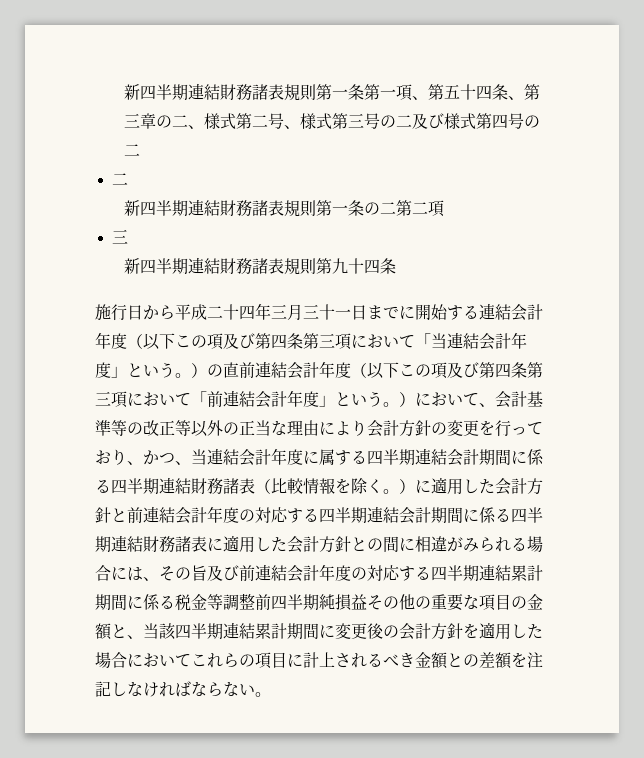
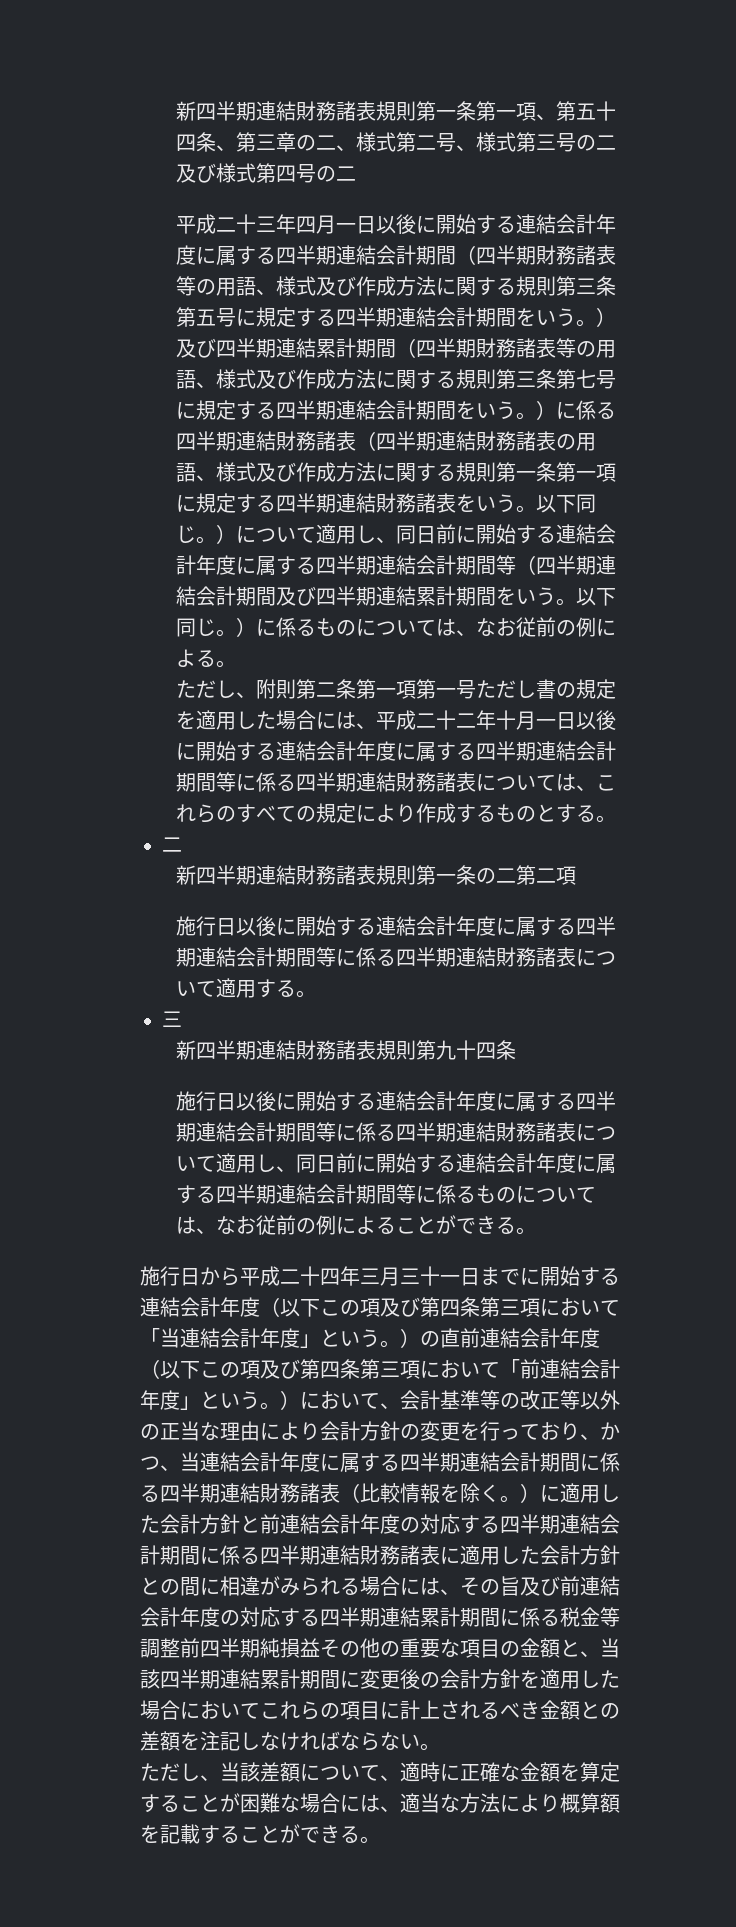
(140, 150) none -> [175,214,616,234] [175,245,616,266] [175,276,616,296] [175,307,616,327] [175,338,616,358] [175,369,616,389] [175,400,616,420] [175,431,596,451] [175,462,616,482] [175,493,596,513] [175,524,616,544] [175,555,616,576] [175,586,616,606] [175,617,616,637] [175,649,236,668] [175,679,616,699] [175,710,616,730] [175,741,616,762] [175,772,616,792] [175,803,616,823] // 平成二十三年四月一日以後に開始する連結会計年度に属する四半期連結会計期間（四半期財務諸表等の用語、様式及び作成方法に関する規則第三条第五号に規定する四半期連結会計期間をいう。）及び四半期連結累計期間（四半期財務諸表等の用語、様式及び作成方法に関する規則第三条第七号に規定する四半期連結会計期間をいう。）に係る四半期連結財務諸表（四半期連結財務諸表の用語、様式及び作成方法に関する規則第一条第一項に規定する四半期連結財務諸表をいう。以下同じ。）について適用し、同日前に開始する連結会計年度に属する四半期連結会計期間等（四半期連結会計期間及び四半期連結累計期間をいう。以下同じ。）に係るものについては、なお従前の例による。 // ただし、附則第二条第一項第一号ただし書の規定を適用した場合には、平成二十二年十月一日以後に開始する連結会計年度に属する四半期連結会計期間等に係る四半期連結財務諸表については、これらのすべての規定により作成するものとする。
(444, 208) none -> [175,916,616,937] [175,947,616,967] [175,978,316,998] // 施行日以後に開始する連結会計年度に属する四半期連結会計期間等に係る四半期連結財務諸表について適用する。
(396, 266) none -> [175,1091,616,1112] [175,1122,616,1142] [175,1153,616,1174] [175,1184,596,1204] [175,1215,536,1235] // 施行日以後に開始する連結会計年度に属する四半期連結会計期間等に係る四半期連結財務諸表について適用し、同日前に開始する連結会計年度に属する四半期連結会計期間等に係るものについては、なお従前の例によることができる。
(271, 694) none -> [139,1762,620,1782] [139,1793,620,1813] [139,1824,380,1844] // ただし、当該差額について、適時に正確な金額を算定することが困難な場合には、適当な方法により概算額を記載することができる。

